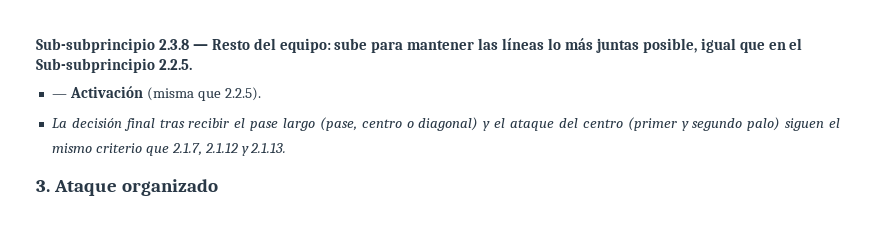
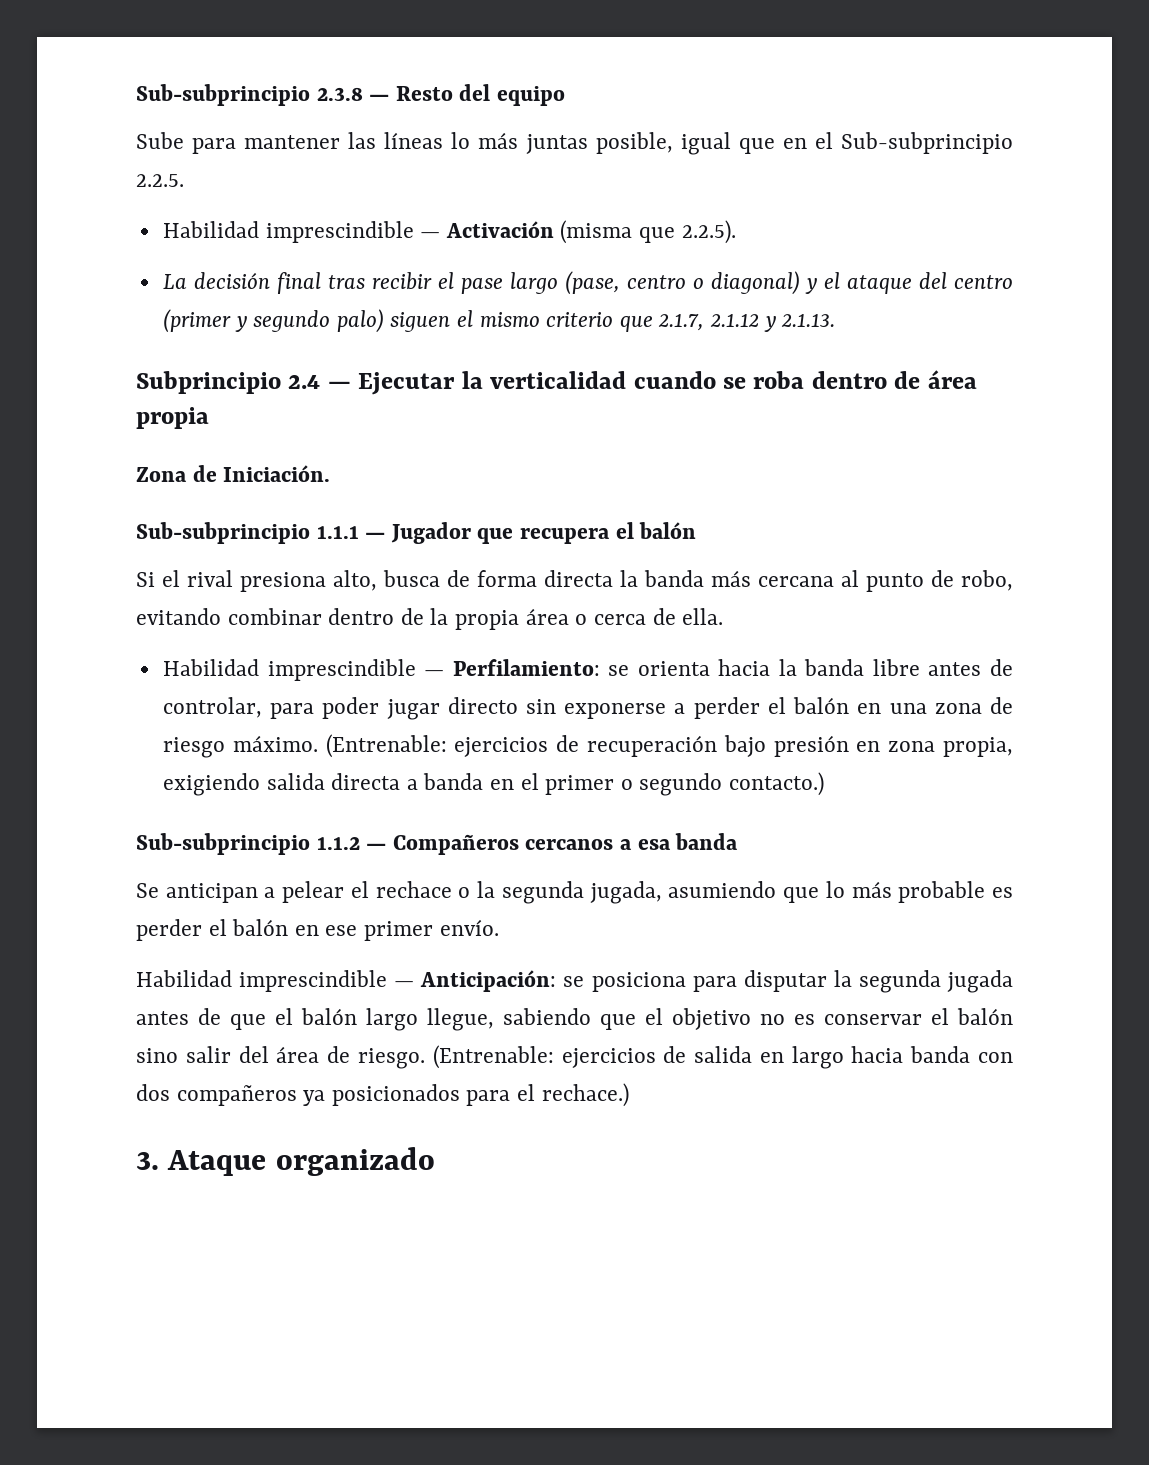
[279,38,368,53] equipo: sube -> [497,86,566,106] [136,132,184,149] equipo // Sube
(192, 64) none -> [162,221,414,243] Habilidad imprescindible
(287, 148) none -> [136,370,977,395] [136,407,209,429] [136,465,331,482] [136,522,697,544] [136,570,1013,592] [136,608,724,630] [162,659,1013,681] [162,697,1014,720] [162,734,1013,758] [162,772,825,796] [136,833,739,855] [136,881,1014,904] [136,919,499,941] [136,970,1014,993] [136,1008,1013,1031] [136,1045,1014,1069] [136,1083,629,1107] // Subprincipio 2.4 — Ejecutar la verticalidad cuando se roba dentro de área propia // Zona de Iniciación. // Sub-subprincipio 1.1.1 — Jugador que recupera el balón // Si el rival presiona alto, busca de forma directa la banda más cercana al punto de robo, evitando combinar dentro de la propia área o cerca de ella. // Habilidad imprescindible — Perfilamiento: se orienta hacia la banda libre antes de controlar, para poder jugar directo sin exponerse a perder el balón en una zona de riesgo máximo. (Entrenable: ejercicios de recuperación bajo presión en zona propia, exigiendo salida directa a banda en el primer o segundo contacto.) // Sub-subprincipio 1.1.2 — Compañeros cercanos a esa banda // Se anticipan a pelear el rechace o la segunda jugada, asumiendo que lo más probable es perder el balón en ese primer envío. // Habilidad imprescindible — Anticipación: se posiciona para disputar la segunda jugada antes de que el balón largo llegue, sabiendo que el objetivo no es conservar el balón sino salir del área de riesgo. (Entrenable: ejercicios de salida en largo hacia banda con dos compañeros ya posicionados para el rechace.)

